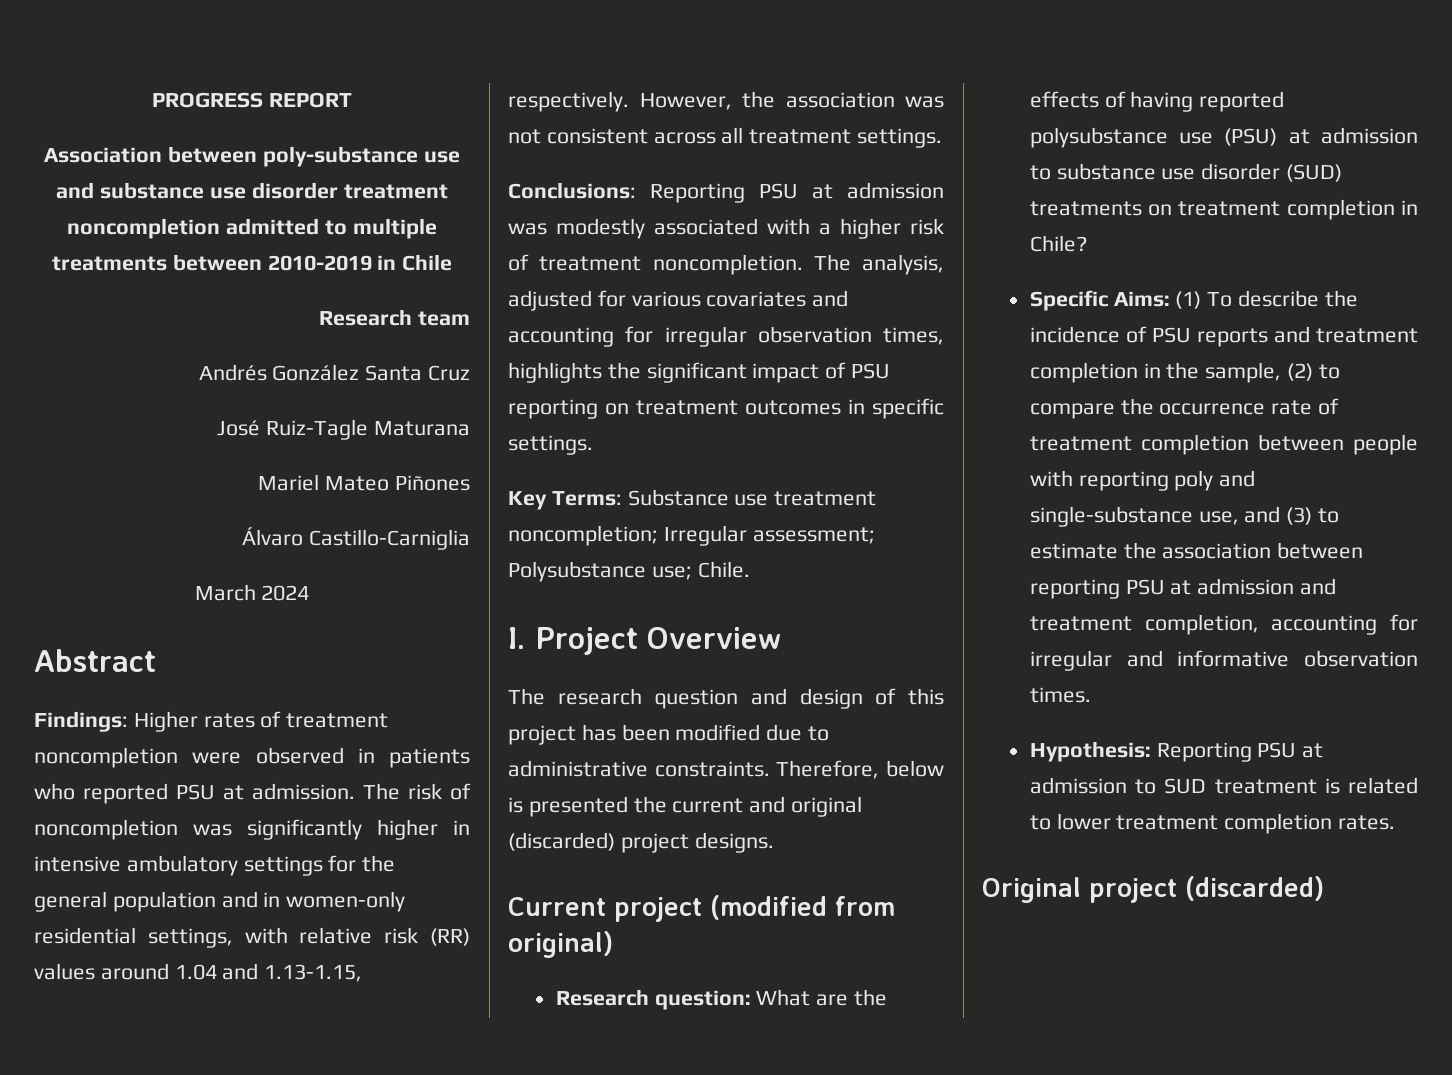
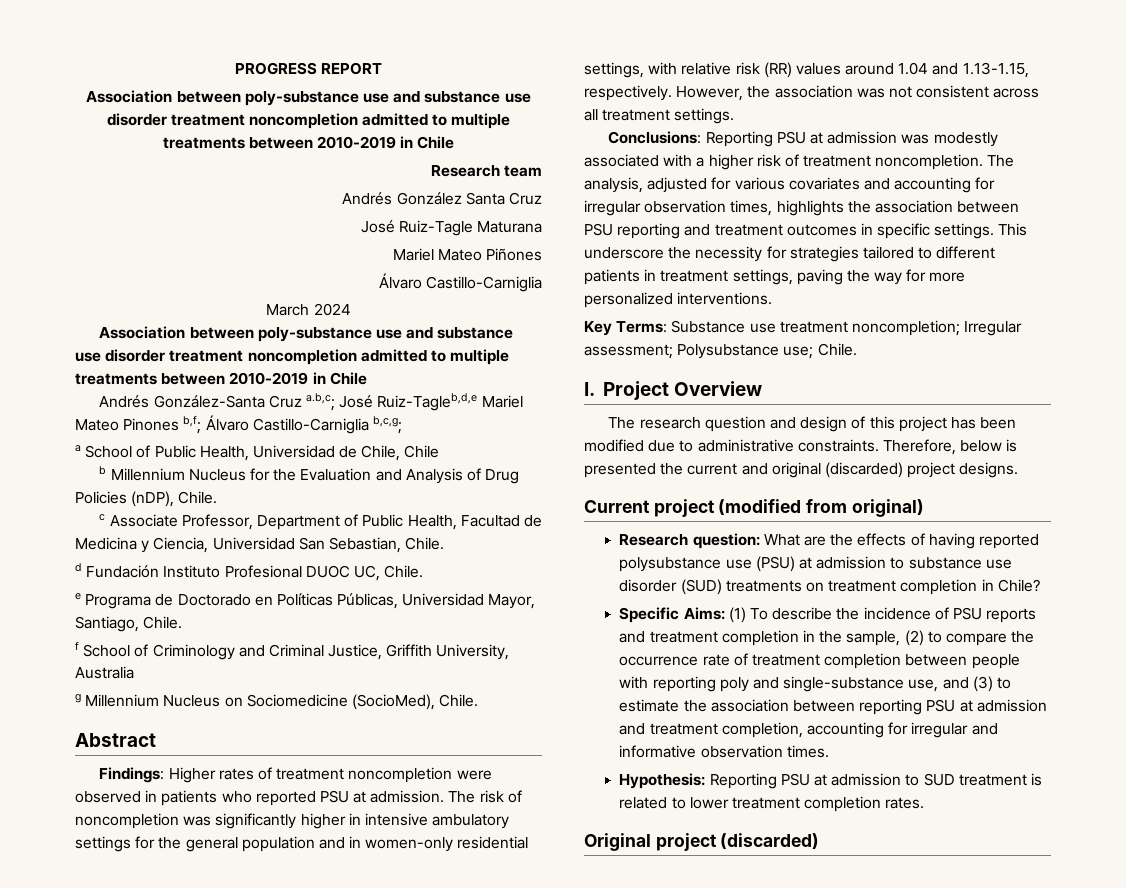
(310, 593) none -> [99,326,514,342] [75,349,510,365] [75,372,367,385] [99,393,523,411] [75,415,402,434] [75,445,440,461] [99,466,520,484] [75,491,218,507] [99,514,542,530] [75,537,445,553] [75,563,424,581] [75,593,536,609] [75,616,183,632] [75,641,510,660] [75,666,134,679] [75,694,479,710] // Association between poly-substance use and substance use disorder treatment noncompletion admitted to multiple treatments between 2010-2019 in Chile // Andrés González-Santa Cruz a.b,c; José Ruiz-Tagleb,d,e Mariel Mateo Pinones b,f; Álvaro Castillo-Carniglia b,c,g; // a School of Public Health, Universidad de Chile, Chile // b Millennium Nucleus for the Evaluation and Analysis of Drug Policies (nDP), Chile. // c Associate Professor, Department of Public Health, Facultad de Medicina y Ciencia, Universidad San Sebastian, Chile. // d Fundación Instituto Profesional DUOC UC, Chile. // e Programa de Doctorado en Políticas Públicas, Universidad Mayor, Santiago, Chile. // f School of Criminology and Criminal Justice, Griffith University, Australia // g Millennium Nucleus on Sociomedicine (SocioMed), Chile.
[646,362,847,383] significant impact of -> [874,200,1020,213] association between
[605,403,629,415] on -> [684,224,711,236] and
(593, 445) none -> [998,223,1028,236] [584,246,996,262] [584,269,966,285] [584,292,773,308] This underscore the necessity for strategies tailored to different patients in treatment settings, paving the way for more personalized interventions.

